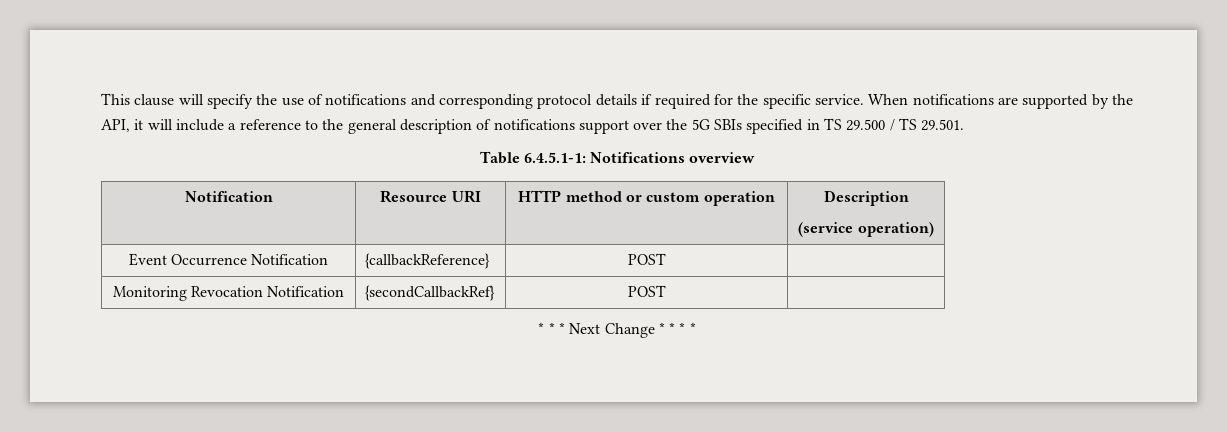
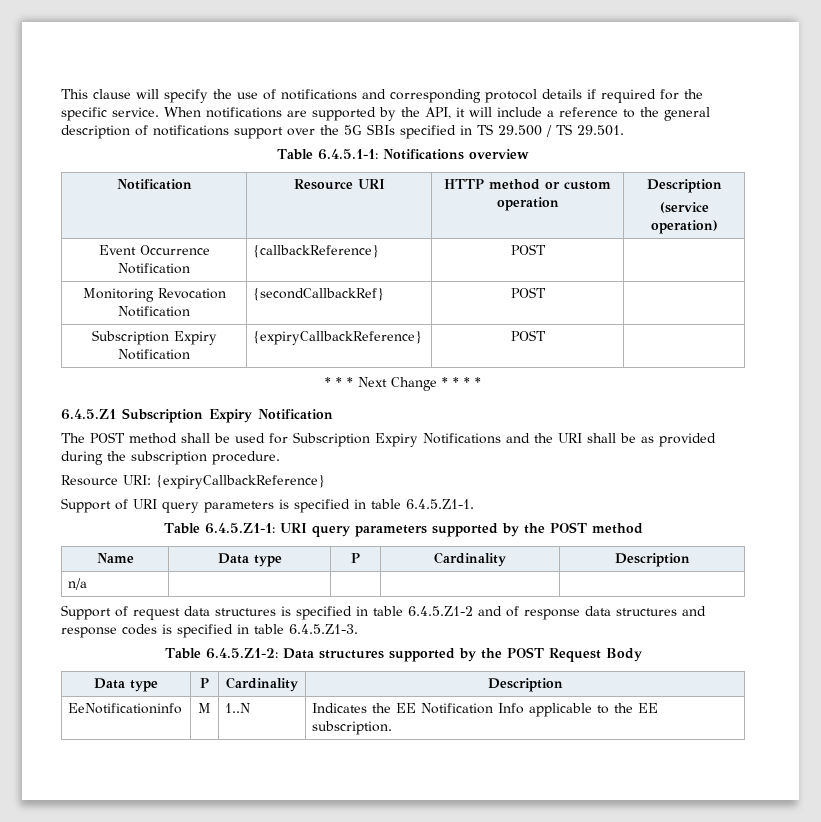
(666, 291) none -> [91,330,217,345] [118,349,190,360] [253,331,423,345] [510,330,546,341] // Subscription Expiry Notification | {expiryCallbackReference} | POST |
(696, 328) none -> [61,408,333,423] [61,432,716,447] [61,451,280,465] [61,475,325,489] [61,498,474,513] [163,522,643,537] [96,553,134,563] [217,553,282,567] [351,553,360,563] [434,552,506,567] [614,553,690,567] [68,578,88,590] [61,605,706,620] [61,624,358,638] [164,647,642,662] [94,678,158,692] [200,678,209,688] [226,677,298,692] [487,678,563,692] [68,703,183,714] [198,703,211,713] [225,703,251,713] [312,703,659,717] [312,721,393,735] // 6.4.5.Z1 Subscription Expiry Notification // The POST method shall be used for Subscription Expiry Notifications and the URI shall be as provided during the subscription procedure. // Resource URI: {expiryCallbackReference} // Support of URI query parameters is specified in table 6.4.5.Z1-1. // Table 6.4.5.Z1-1: URI query parameters supported by the POST method // Name | Data type | P | Cardinality | Description // n/a | | | | // Support of request data structures is specified in table 6.4.5.Z1-2 and of response data structures and response codes is specified in table 6.4.5.Z1-3. // Table 6.4.5.Z1-2: Data structures supported by the POST Request Body // Data type | P | Cardinality | Description // EeNotificationinfo | M | 1..N | Indicates the EE Notification Info applicable to the EE subscription.

